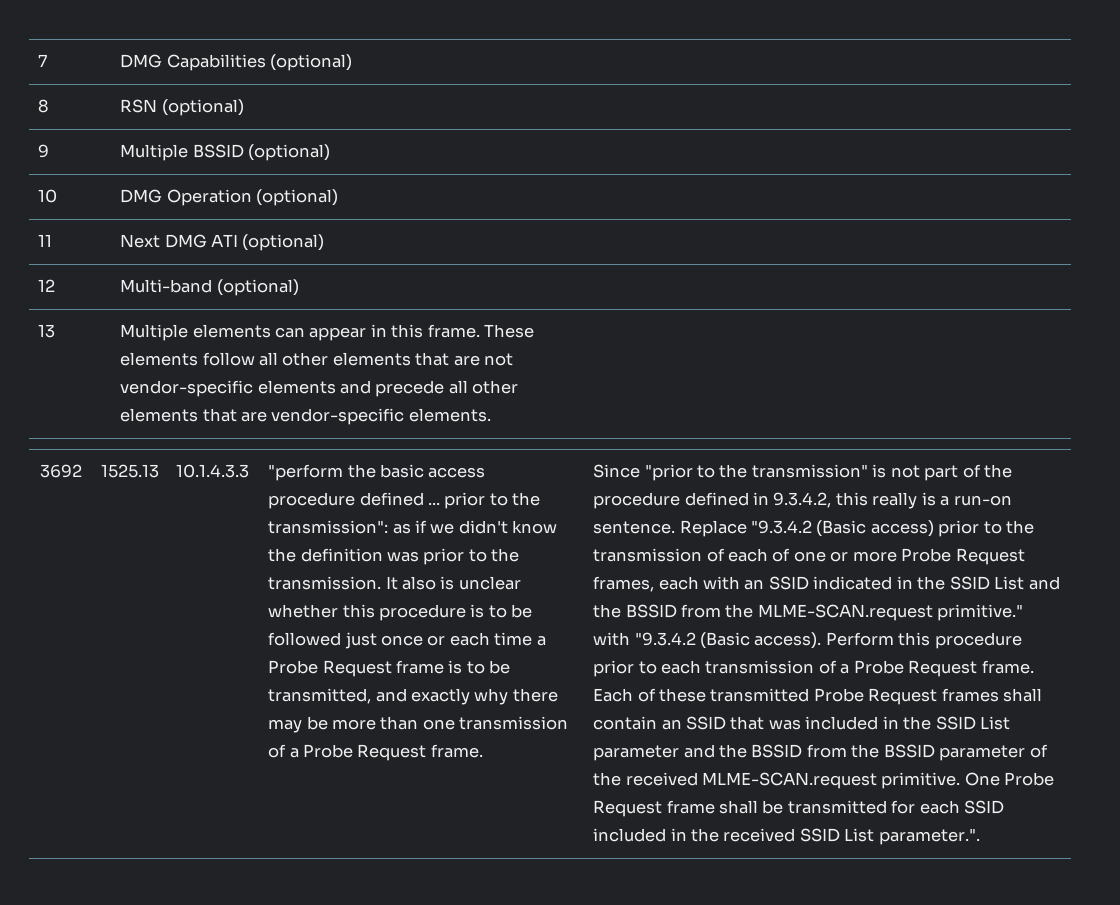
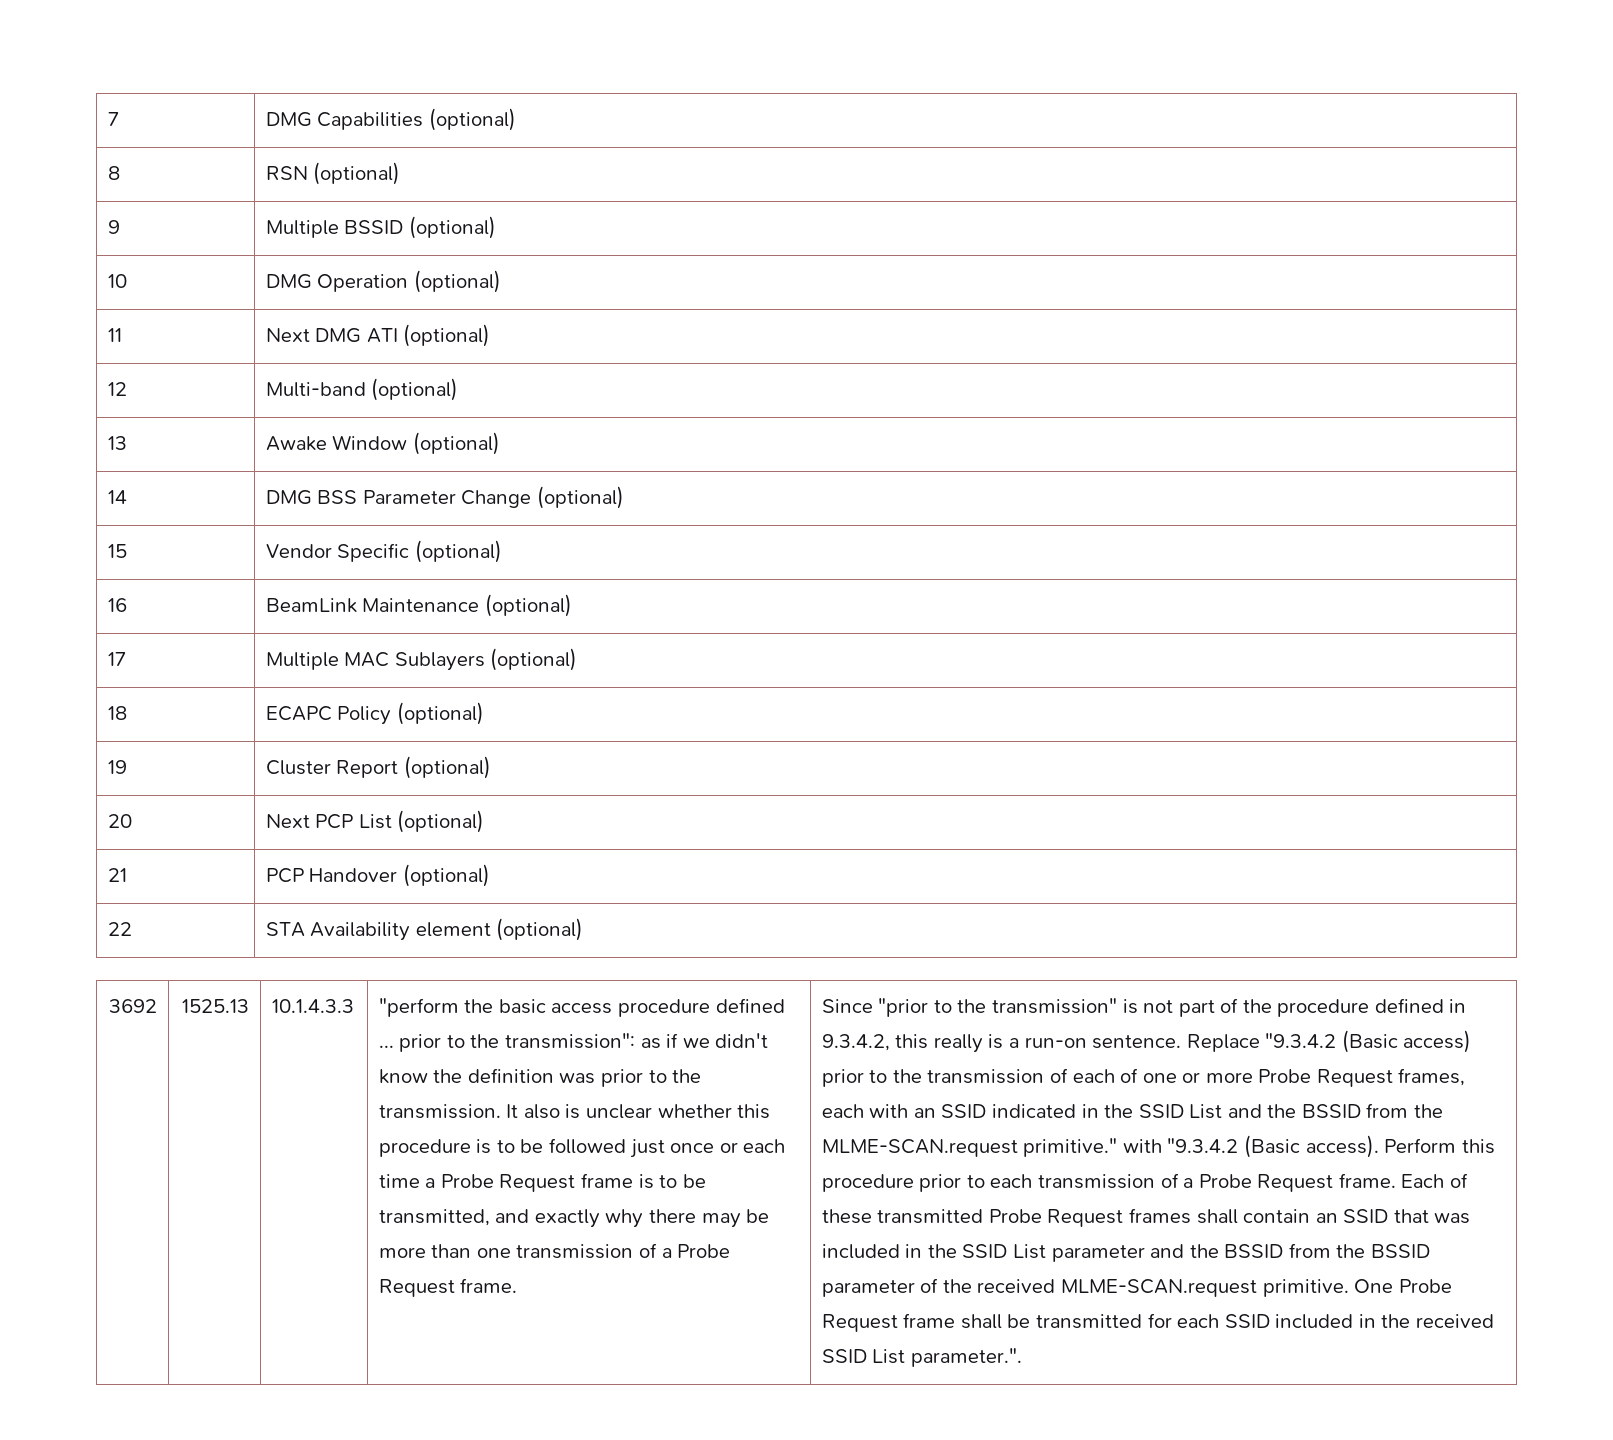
[120,324,535,341] [120,352,514,366] [120,380,519,397] [120,408,491,425] Multiple elements can appear in this frame. These // elements follow all other elements that are not // vendor-specific elements and precede all other // elements that are vendor-specific elements. -> [265,432,500,455] [107,490,127,504] [265,486,625,509] [107,544,127,558] [265,540,502,563] [107,598,127,612] [265,594,572,617] [107,652,126,666] [265,648,578,671] [107,706,127,720] [265,702,484,725] [107,760,127,774] [265,756,491,779] [107,814,132,828] [265,810,485,833] [107,868,127,882] [265,864,490,887] [107,922,132,936] [265,918,584,941] Awake Window (optional) // 14 | DMG BSS Parameter Change (optional) // 15 | Vendor Specific (optional) // 16 | BeamLink Maintenance (optional) // 17 | Multiple MAC Sublayers (optional) // 18 | ECAPC Policy (optional) // 19 | Cluster Report (optional) // 20 | Next PCP List (optional) // 21 | PCP Handover (optional) // 22 | STA Availability element (optional)

